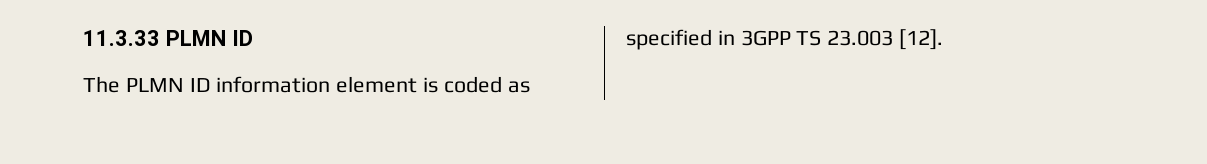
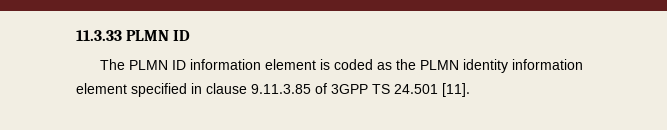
[626,29,944,50] specified in 3GPP TS 23.003 [12]. -> [395,59,583,73] [76,83,470,97] the PLMN identity information element specified in clause 9.11.3.85 of 3GPP TS 24.501 [11].

